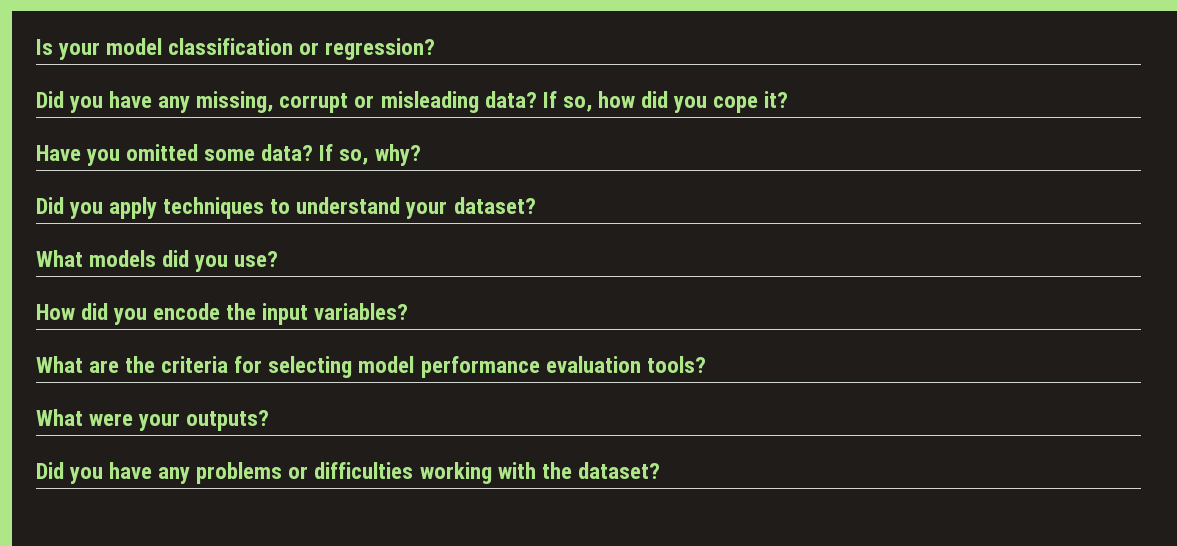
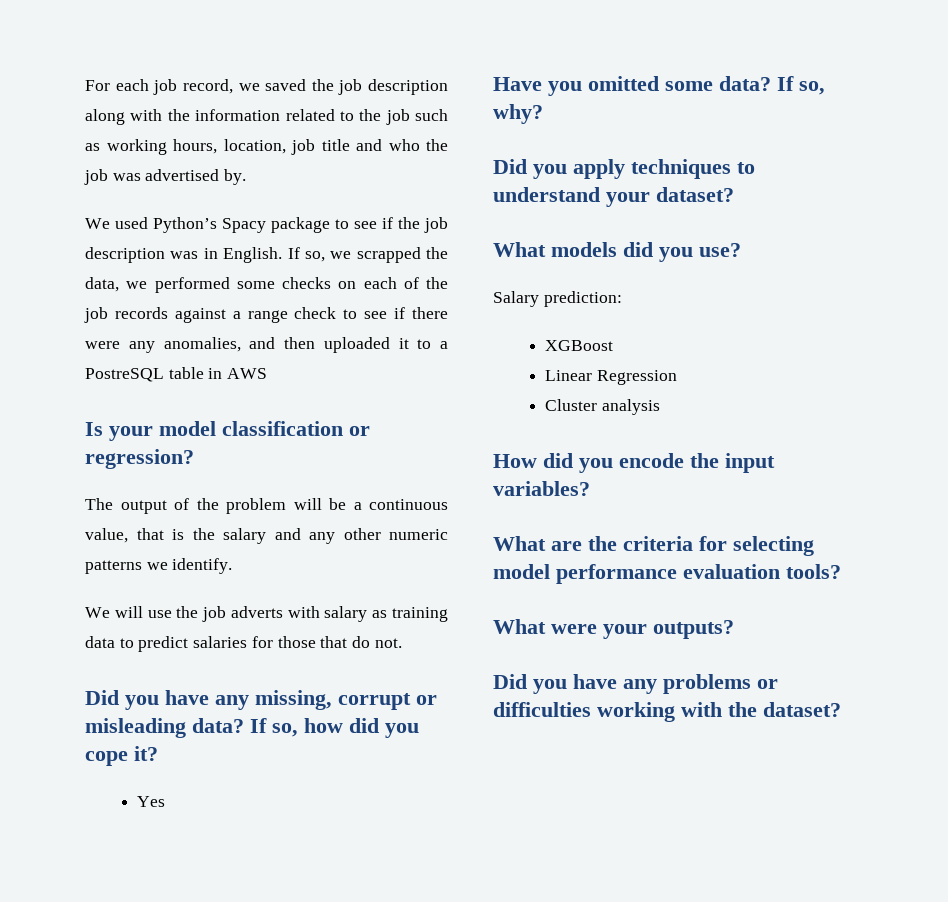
(36, 47) none -> [85,79,448,95] [85,109,448,125] [85,139,448,155] [84,169,247,185] [85,217,448,233] [85,247,448,263] [85,277,448,293] [84,307,448,323] [85,337,448,353] [85,367,268,382] For each job record, we saved the job description along with the information related to the job such as working hours, location, job title and who the job was advertised by. // We used Python’s Spacy package to see if the job description was in English. If so, we scrapped the data, we performed some checks on each of the job records against a range check to see if there were any anomalies, and then uploaded it to a PostreSQL table in AWS //
(436, 49) none -> [85,498,448,514] [85,528,448,544] [85,558,233,574] [85,606,448,622] [85,636,402,652] // The output of the problem will be a continuous value, that is the salary and any other numeric patterns we identify. // We will use the job adverts with salary as training data to predict salaries for those that do not.
(789, 99) none -> [137,796,166,807] // Yes
(279, 259) none -> [493,291,622,307] [545,340,614,351] [545,370,677,385] [545,399,660,415] // Salary prediction: // XGBoost // Linear Regression // Cluster analysis

